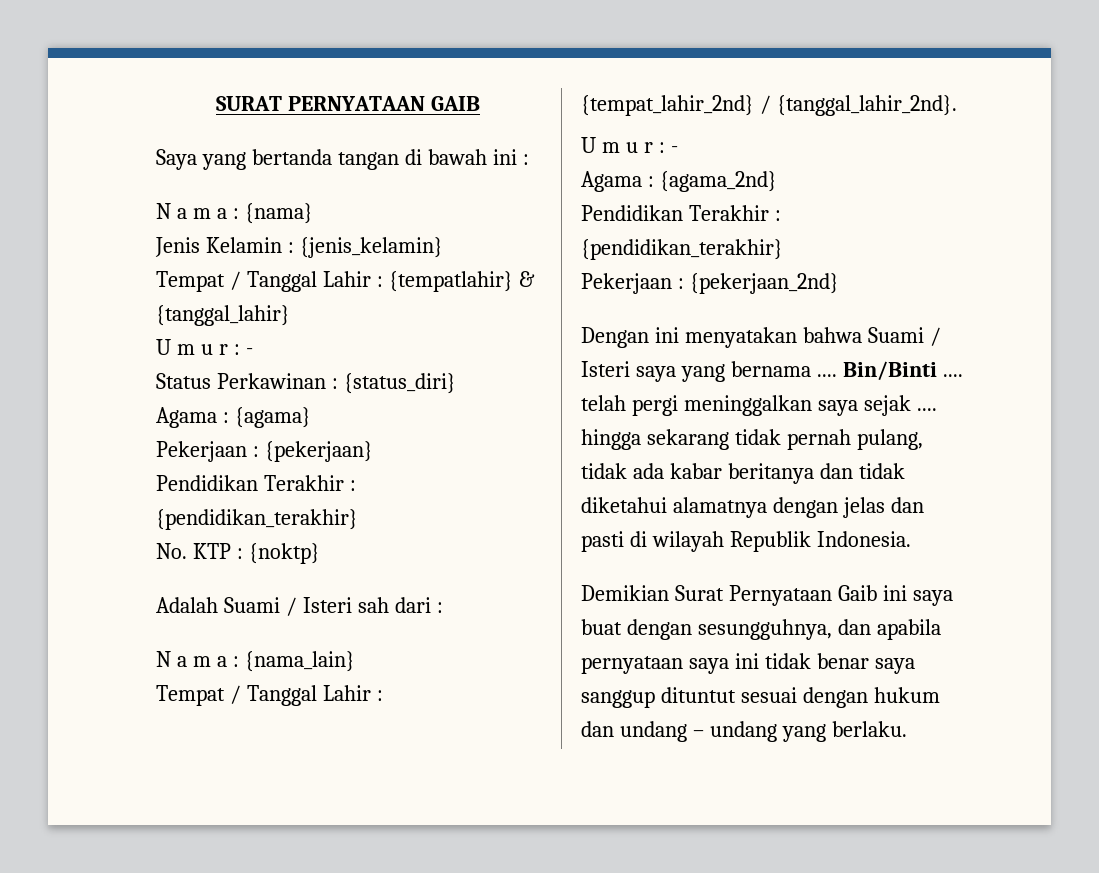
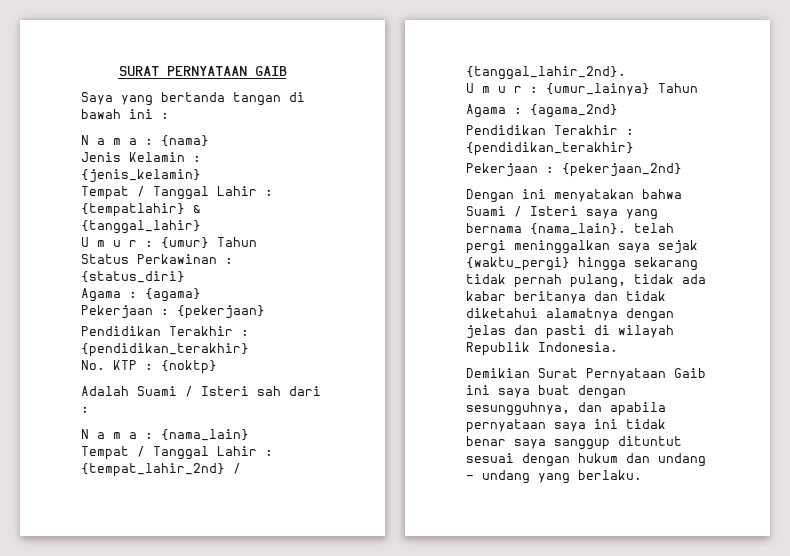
[245,348,253,355] - -> [161,237,257,249] {umur} Tahun
[670,146,678,153] - -> [546,83,698,96] {umur_lainya} Tahun
[816,361,963,381] .... Bin/Binti .... -> [530,223,626,235] {nama_lain}.
[916,408,937,411] .... -> [466,257,570,271] {waktu_pergi}

